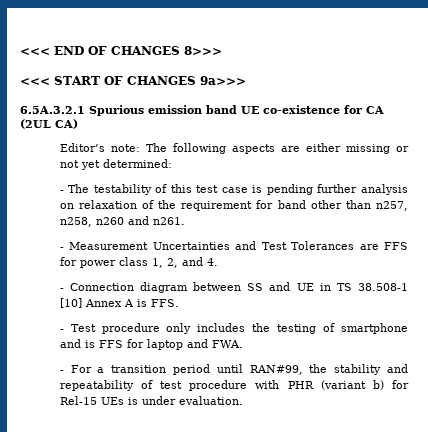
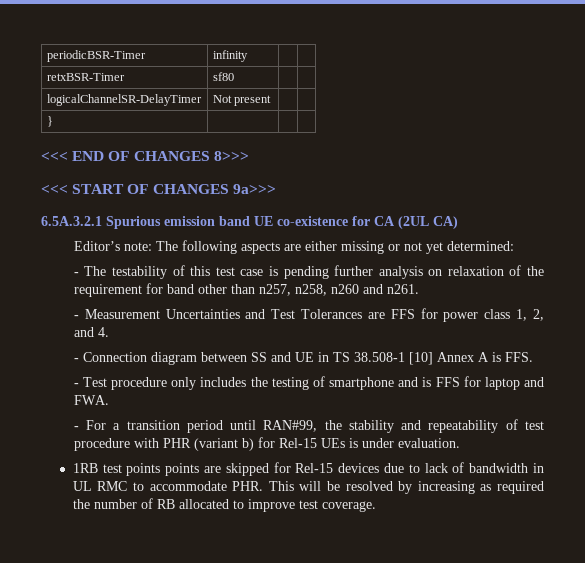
(20, 51) none -> [46,50,146,62] [212,50,248,62] [46,73,125,81] [212,72,234,81] [46,94,202,106] [212,95,272,106] [46,116,53,127] periodicBSR-Timer | infinity | | // retxBSR-Timer | sf80 | | // logicalChannelSR-DelayTimer | Not present | | // } | | | //
(243, 400) none -> [72,462,545,476] [72,481,545,494] [72,498,376,512] // 1RB test points points are skipped for Rel-15 devices due to lack of bandwidth in UL RMC to accommodate PHR. This will be resolved by increasing as required the number of RB allocated to improve test coverage.

